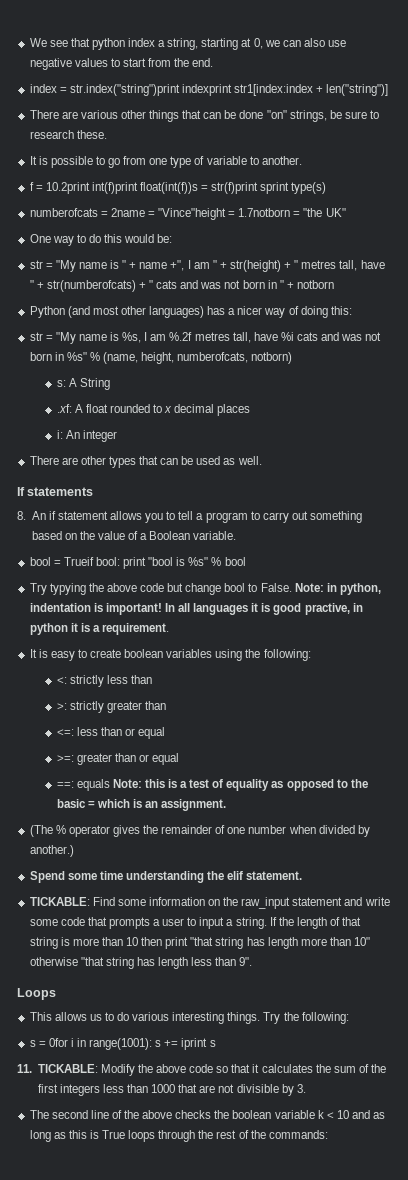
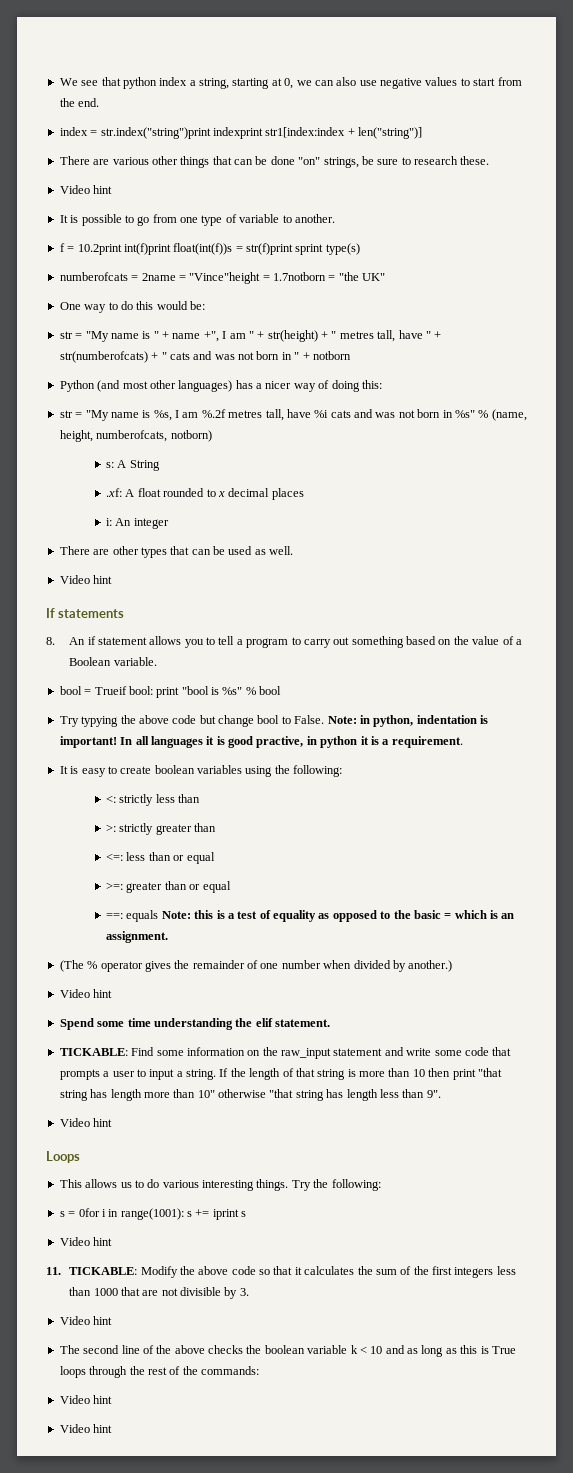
(107, 134) none -> [59,185,113,194] // Video hint
(262, 460) none -> [59,575,113,584] // Video hint
(74, 851) none -> [59,989,113,998] // Video hint
(253, 961) none -> [59,1118,113,1127] // Video hint
(216, 1043) none -> [59,1237,113,1246] // Video hint
(306, 1088) none -> [59,1316,113,1325] // Video hint
(328, 1134) none -> [59,1395,113,1404] [59,1424,113,1433] // Video hint // Video hint

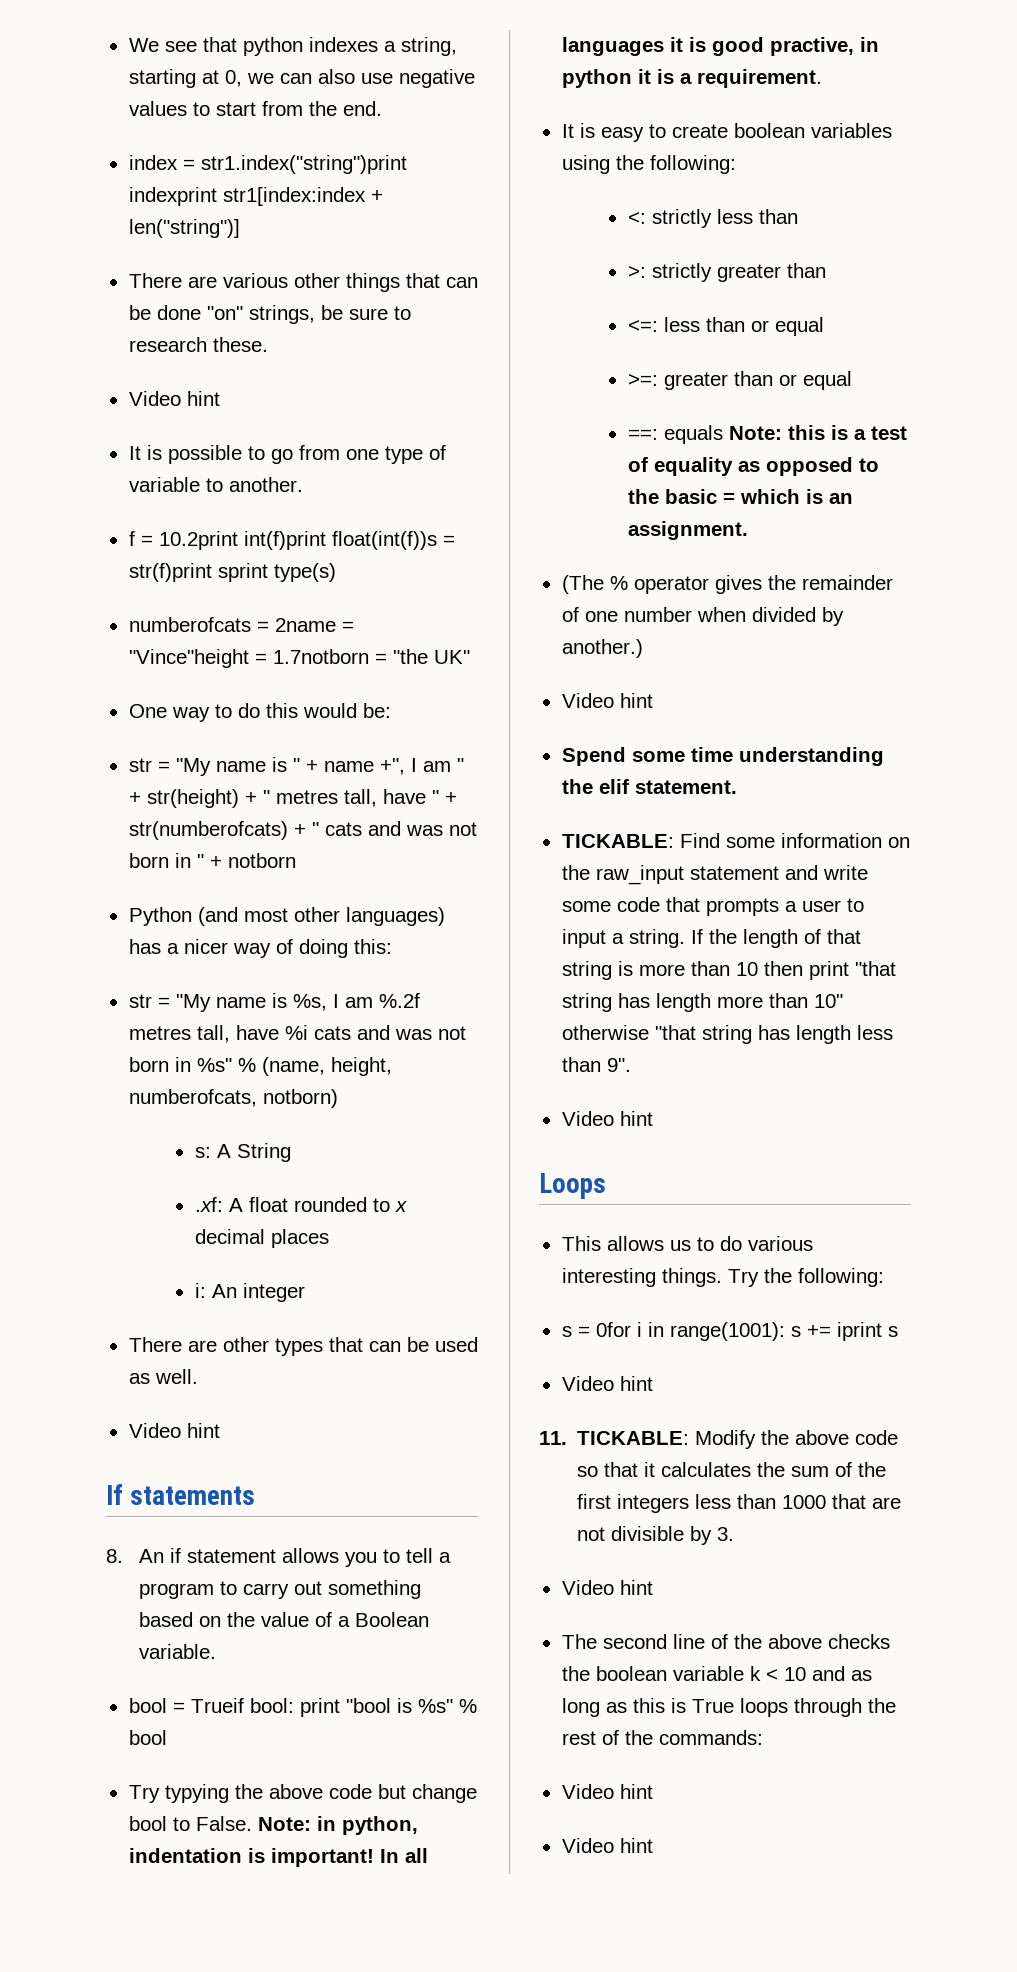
[159,77,188,86] index -> [308,37,378,52] indexes
[100,127,211,139] str.index("string")print -> [200,155,407,174] str1.index("string")print

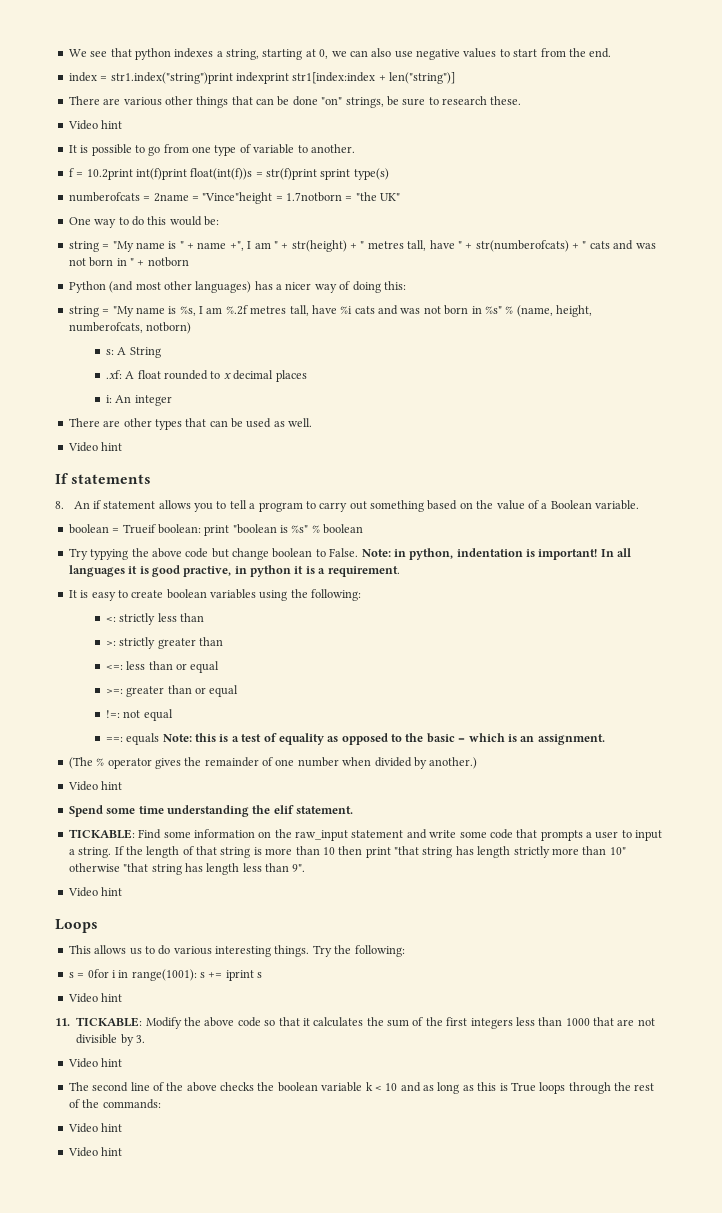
[128,758,152,772] str -> [68,241,99,252] string
[128,994,152,1008] str -> [68,306,99,317] string
[128,1698,167,1713] bool -> [68,524,109,534] boolean
[249,1698,391,1717] bool: print "bool -> [157,524,277,536] boolean: print "boolean
[128,1730,167,1745] bool -> [323,524,364,534] boolean
[128,1816,167,1831] bool -> [272,548,313,558] boolean
(852, 380) none -> [105,709,173,721] // !=: not equal
(711, 1002) none -> [513,846,550,858] strictly

